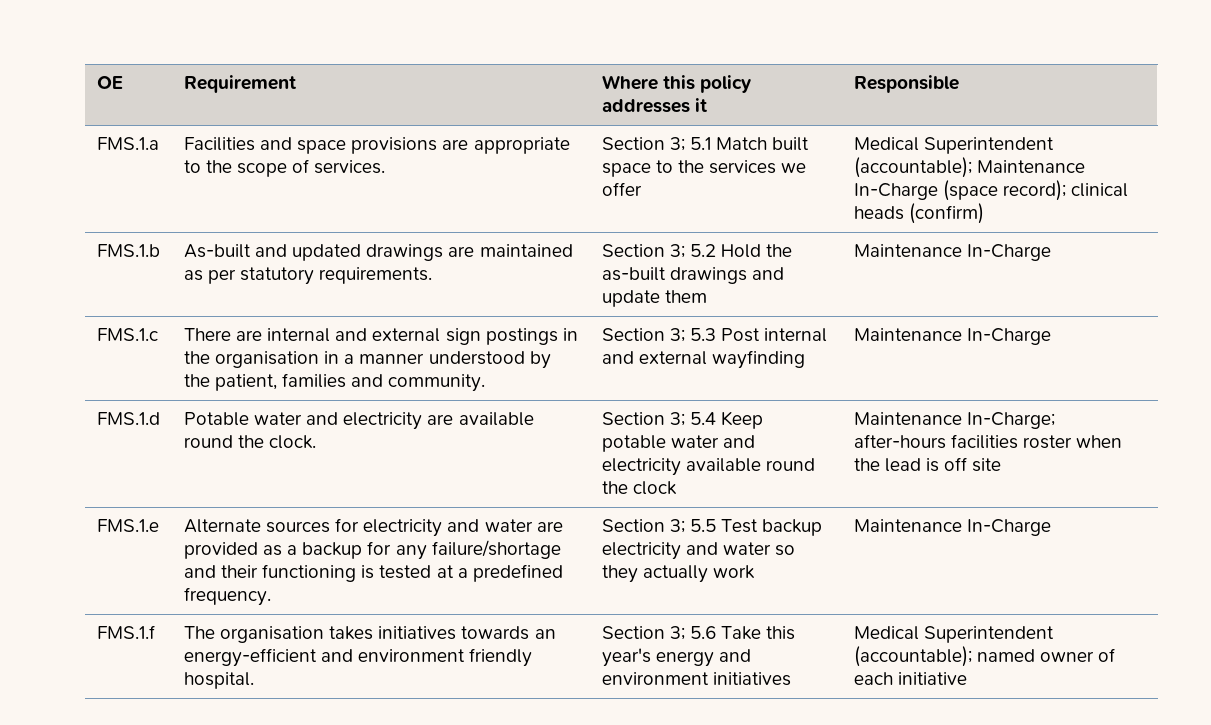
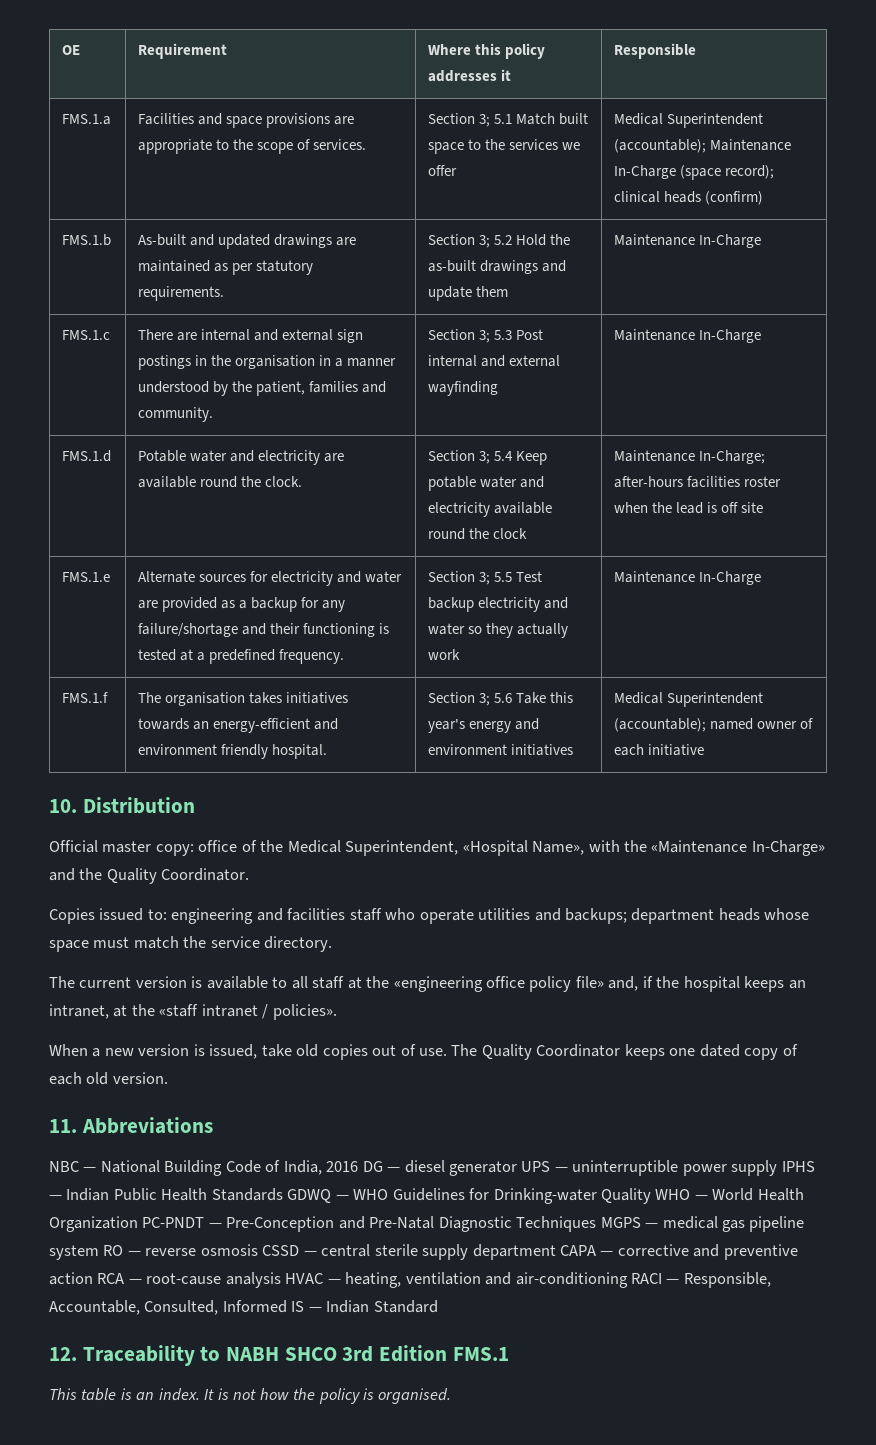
(968, 678) none -> [49,797,195,814] [49,840,825,856] [49,868,250,884] [49,908,810,924] [49,936,333,952] [49,976,806,992] [49,1004,337,1020] [49,1044,798,1060] [49,1072,168,1085] [49,1117,213,1134] [49,1160,815,1176] [49,1188,804,1204] [49,1216,805,1232] [49,1244,798,1260] [49,1272,771,1288] [49,1300,438,1315] [49,1345,509,1366] [49,1388,452,1404] // 10. Distribution // Official master copy: office of the Medical Superintendent, «Hospital Name», with the «Maintenance In-Charge» and the Quality Coordinator. // Copies issued to: engineering and facilities staff who operate utilities and backups; department heads whose space must match the service directory. // The current version is available to all staff at the «engineering office policy file» and, if the hospital keeps an intranet, at the «staff intranet / policies». // When a new version is issued, take old copies out of use. The Quality Coordinator keeps one dated copy of each old version. // 11. Abbreviations // NBC — National Building Code of India, 2016 DG — diesel generator UPS — uninterruptible power supply IPHS — Indian Public Health Standards GDWQ — WHO Guidelines for Drinking-water Quality WHO — World Health Organization PC-PNDT — Pre-Conception and Pre-Natal Diagnostic Techniques MGPS — medical gas pipeline system RO — reverse osmosis CSSD — central sterile supply department CAPA — corrective and preventive action RCA — root-cause analysis HVAC — heating, ventilation and air-conditioning RACI — Responsible, Accountable, Consulted, Informed IS — Indian Standard // 12. Traceability to NABH SHCO 3rd Edition FMS.1 // This table is an index. It is not how the policy is organised.

